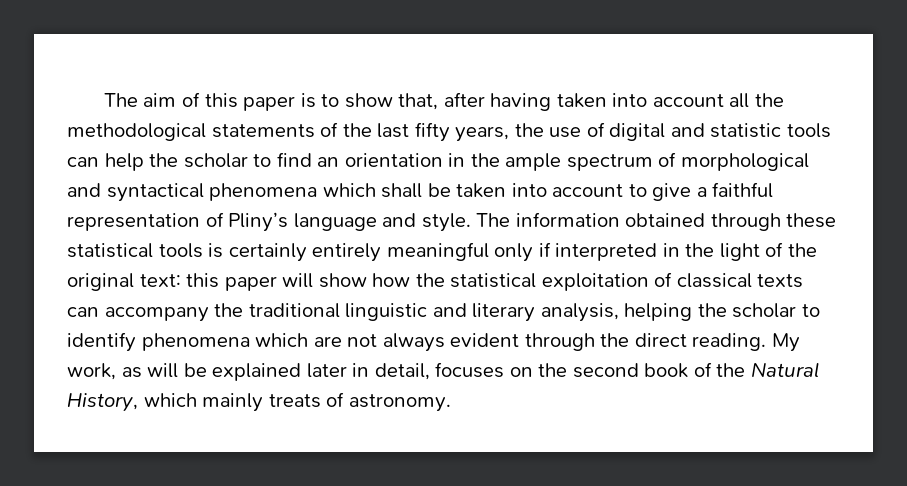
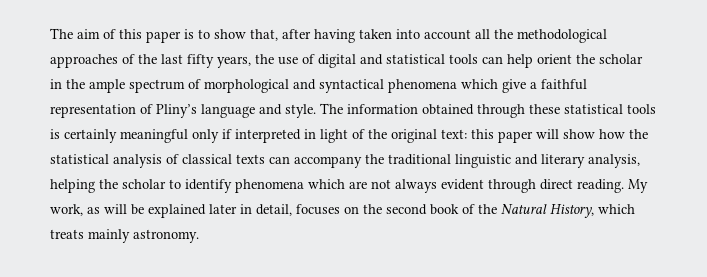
[211,124,315,138] statements -> [50,54,118,68] approaches
[710,123,782,138] statistic -> [386,54,445,64] statistical
[149,152,443,168] the scholar to find an orientation -> [537,54,643,64] orient the scholar
[381,183,647,198] shall be taken into account to -> (498, 84) none
[312,243,382,262] entirely -> (117, 136) none
[685,243,715,257] the -> (316, 134) none
[541,273,649,291] exploitation -> [113,154,162,168] analysis
[600,333,630,347] the -> (536, 186) none
[202,392,345,412] mainly treats of -> [50,229,130,243] treats mainly

